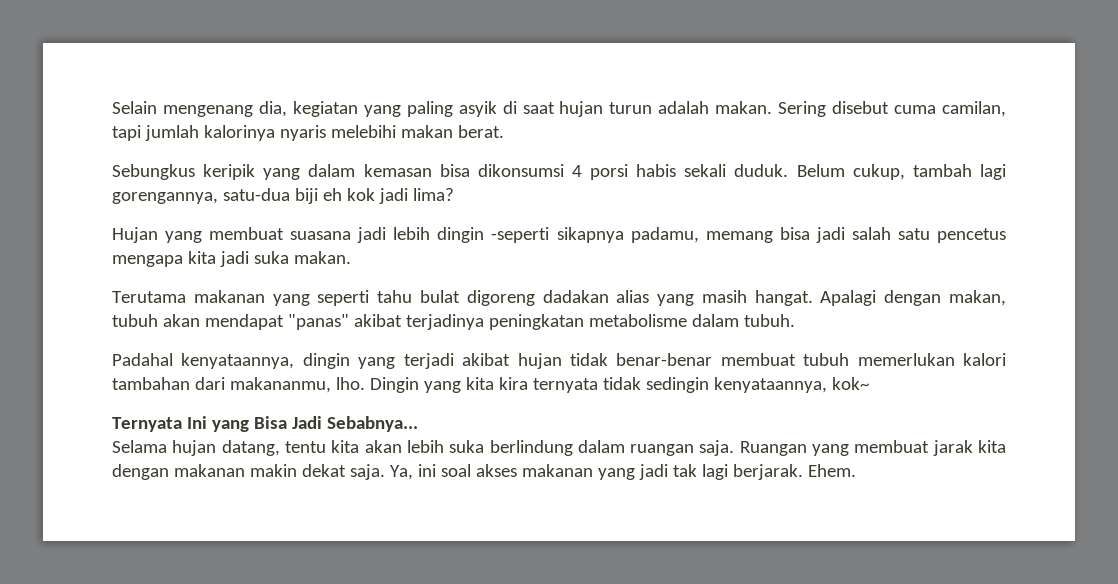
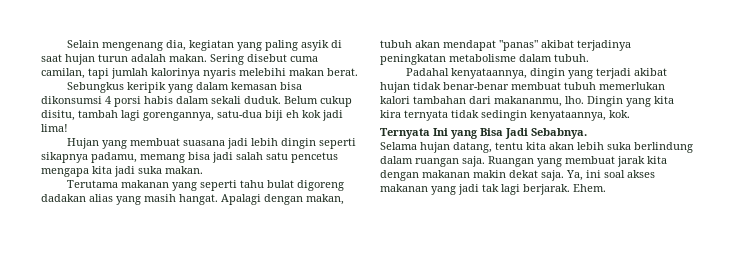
(677, 170) none -> [176,96,209,104] dalam
[852,164,905,180] cukup, -> [320,96,352,107] [41,110,75,121] cukup disitu,
[412,188,454,201] lima? -> [41,124,68,132] lima!
[491,227,550,243] -seperti -> [319,138,357,149] seperti
[831,377,869,390] kok~ -> [609,110,630,118] kok.
[326,416,418,432] Sebabnya... -> [531,128,587,139] Sebabnya.

